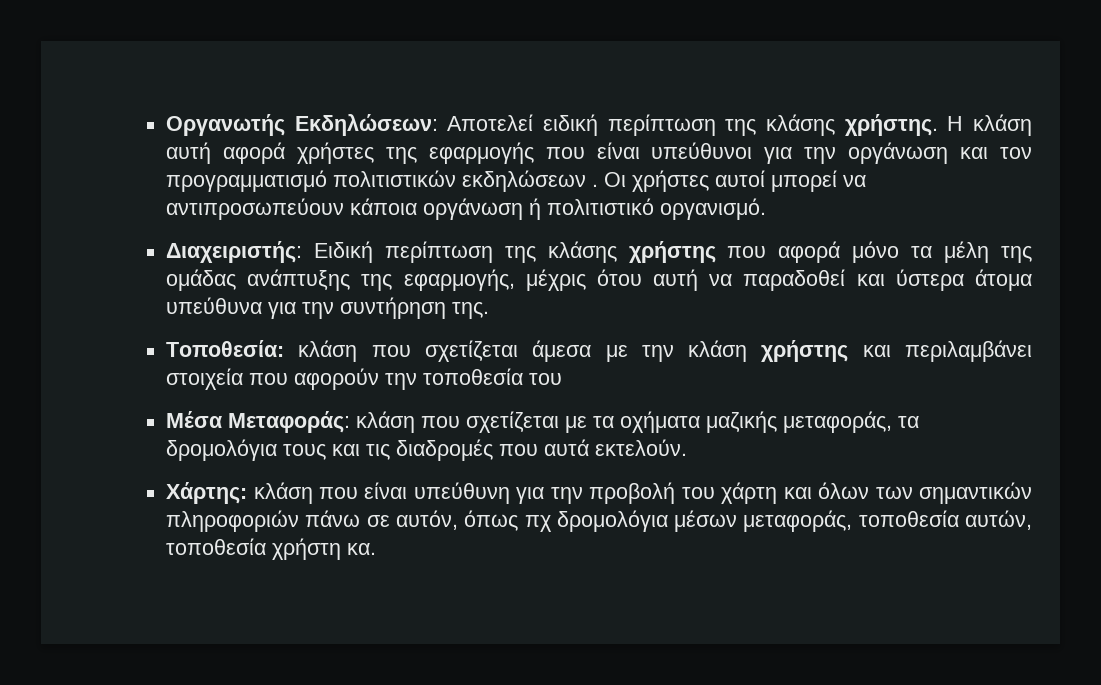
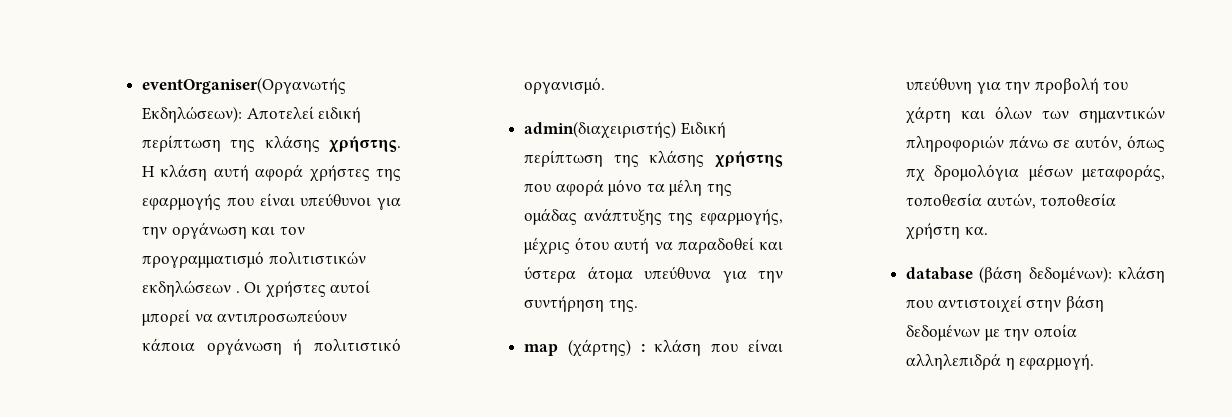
[166,114,438,136] Οργανωτής Εκδηλώσεων: -> [142,77,347,94] [142,106,243,123] eventOrganiser(Οργανωτής Εκδηλώσεων):
[166,241,303,263] Διαχειριστής: -> [524,121,677,139] admin(διαχειριστής)
[166,340,1033,362] [166,368,563,390] [166,411,920,433] [166,439,688,461] [166,482,248,504] Τοποθεσία: κλάση που σχετίζεται άμεσα με την κλάση χρήστης και περιλαμβάνει στοιχεία που αφορούν την τοποθεσία του // Μέσα Μεταφοράς: κλάση που σχετίζεται με τα οχήματα μαζικής μεταφοράς, τα δρομολόγια τους και τις διαδρομές που αυτά εκτελούν. // Χάρτης: -> [524,339,645,357] map (χάρτης) :
(377, 549) none -> [906,266,1165,283] [906,295,1104,313] [906,324,1077,341] [906,353,1095,370] // database (βάση δεδομένων): κλάση που αντιστοιχεί στην βάση δεδομένων με την οποία αλληλεπιδρά η εφαρμογή.

